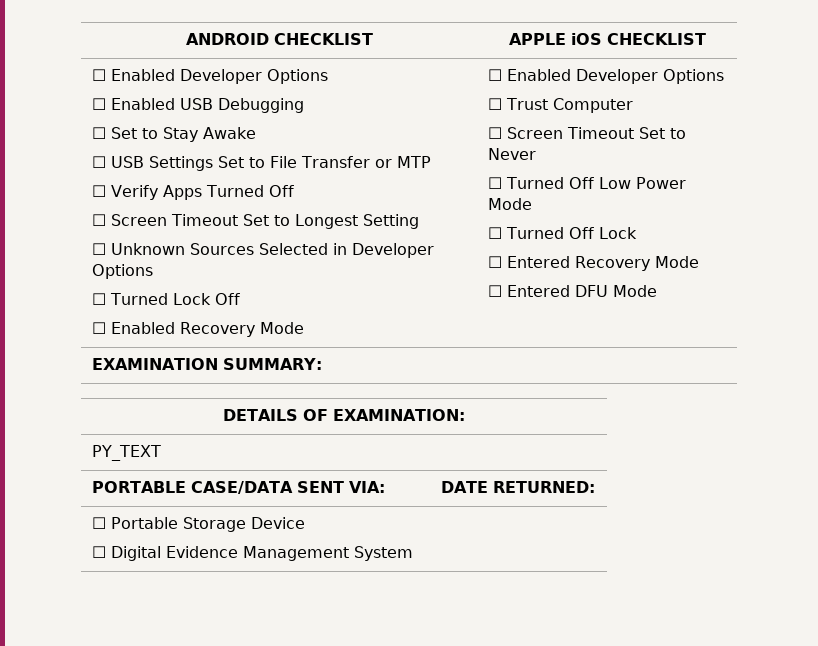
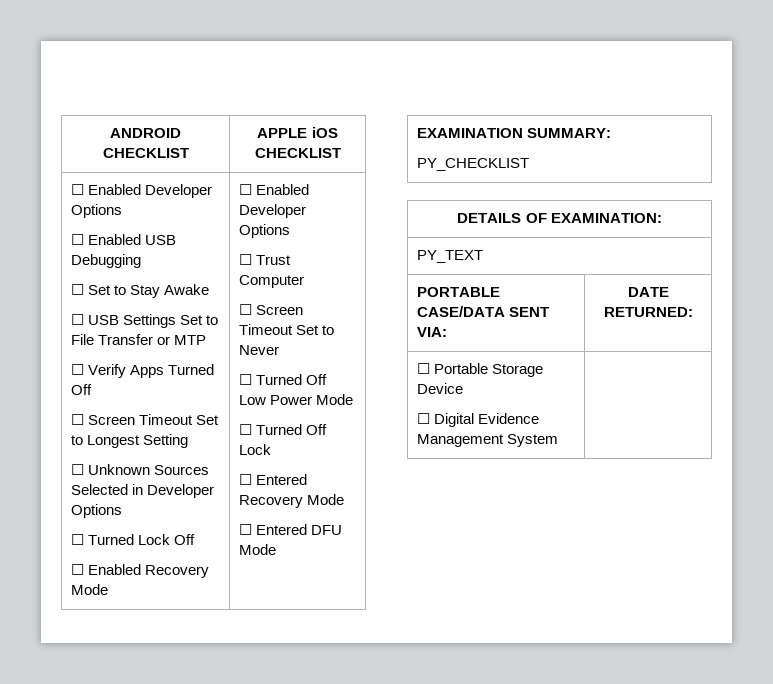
(323, 364) none -> [416,158,529,171] // PY_CHECKLIST

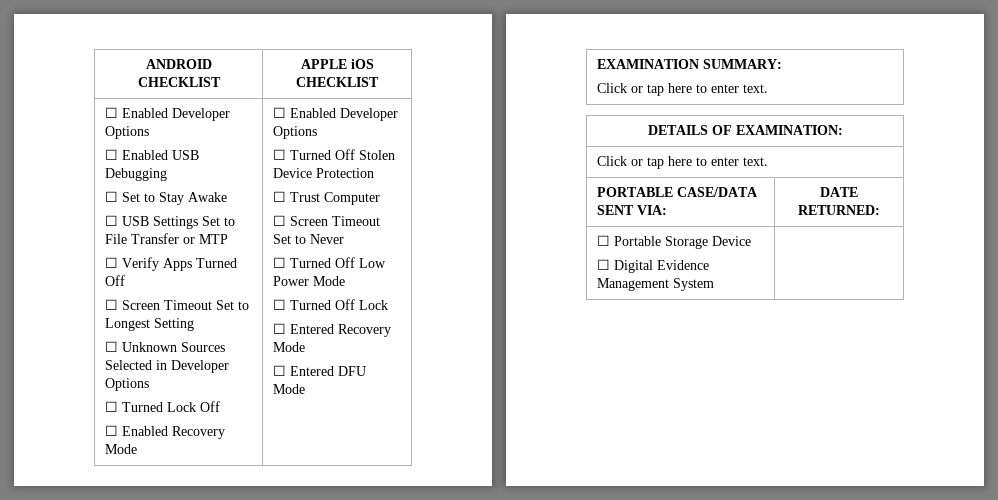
(290, 231) none -> [273,149,396,160] [273,168,375,178] // ☐ Turned Off Stolen Device Protection
[416,158,529,171] [457,213,662,223] [416,250,483,263] PY_CHECKLIST // DETAILS OF EXAMINATION: // PY_TEXT -> [597,83,769,96] [647,125,843,135] [597,156,769,169] Click or tap here to enter text. // DETAILS OF EXAMINATION: // Click or tap here to enter text.

